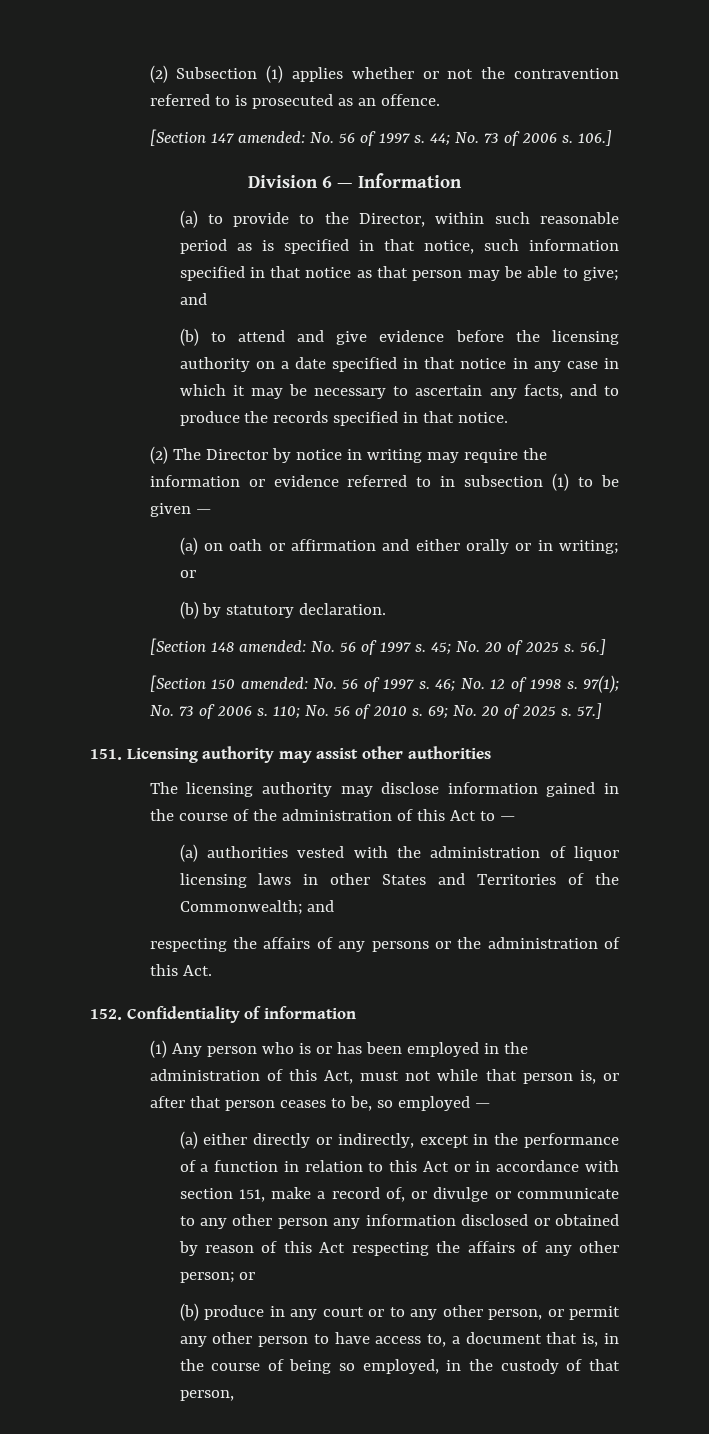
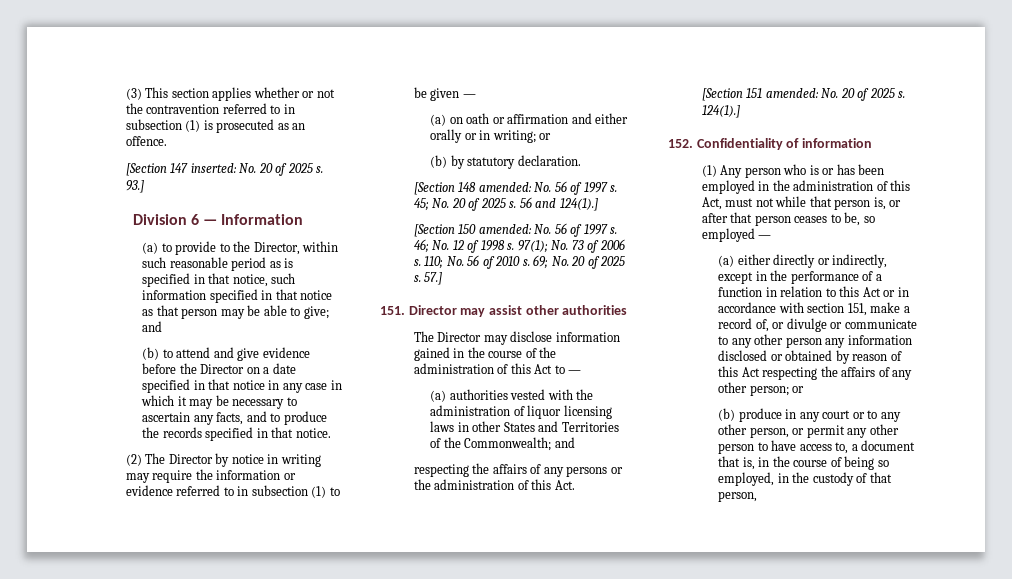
[149,65,284,83] (2) Subsection (1) -> [125,87,209,100] (3) This section
(230, 101) none -> [283,104,295,114] [125,119,201,132] in subsection (1)
[237,130,612,146] amended: No. 56 of 1997 s. 44; No. 73 of 2006 s. 106.] -> [190,163,324,176] [125,180,144,193] inserted: No. 20 of 2025 s. 93.]
[552,330,619,345] [179,357,250,372] licensing authority -> [200,364,245,374] Director
[579,639,606,655] 56.] -> [519,197,598,211] 56 and 124(1).]
[126,746,275,763] Licensing authority -> [408,305,457,315] Director
[186,782,332,797] licensing authority -> [437,332,482,342] Director
(212, 970) none -> [701,88,906,101] [701,105,740,118] // [Section 151 amended: No. 20 of 2025 s. 124(1).]

